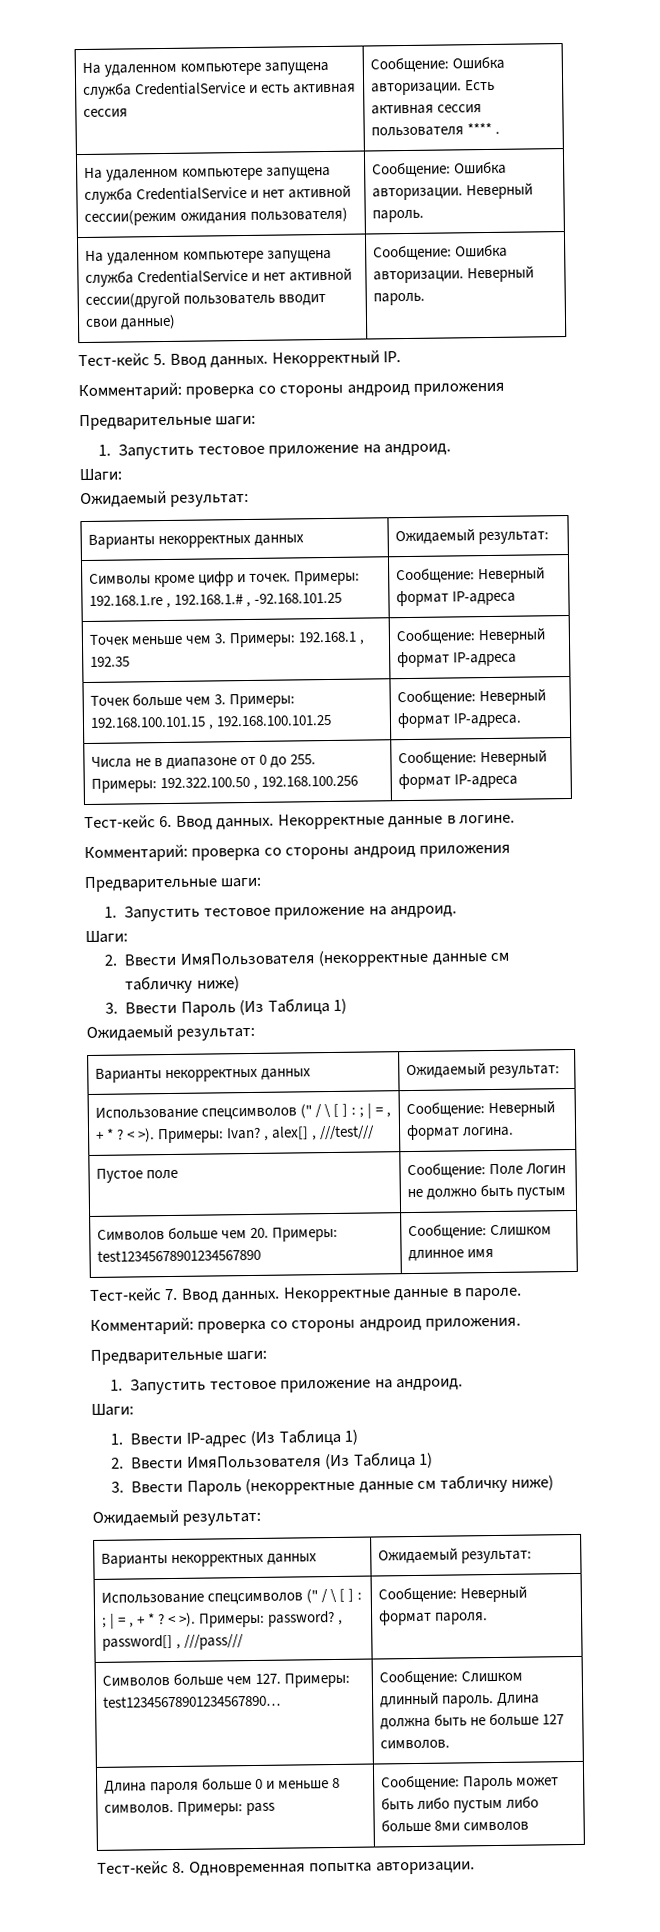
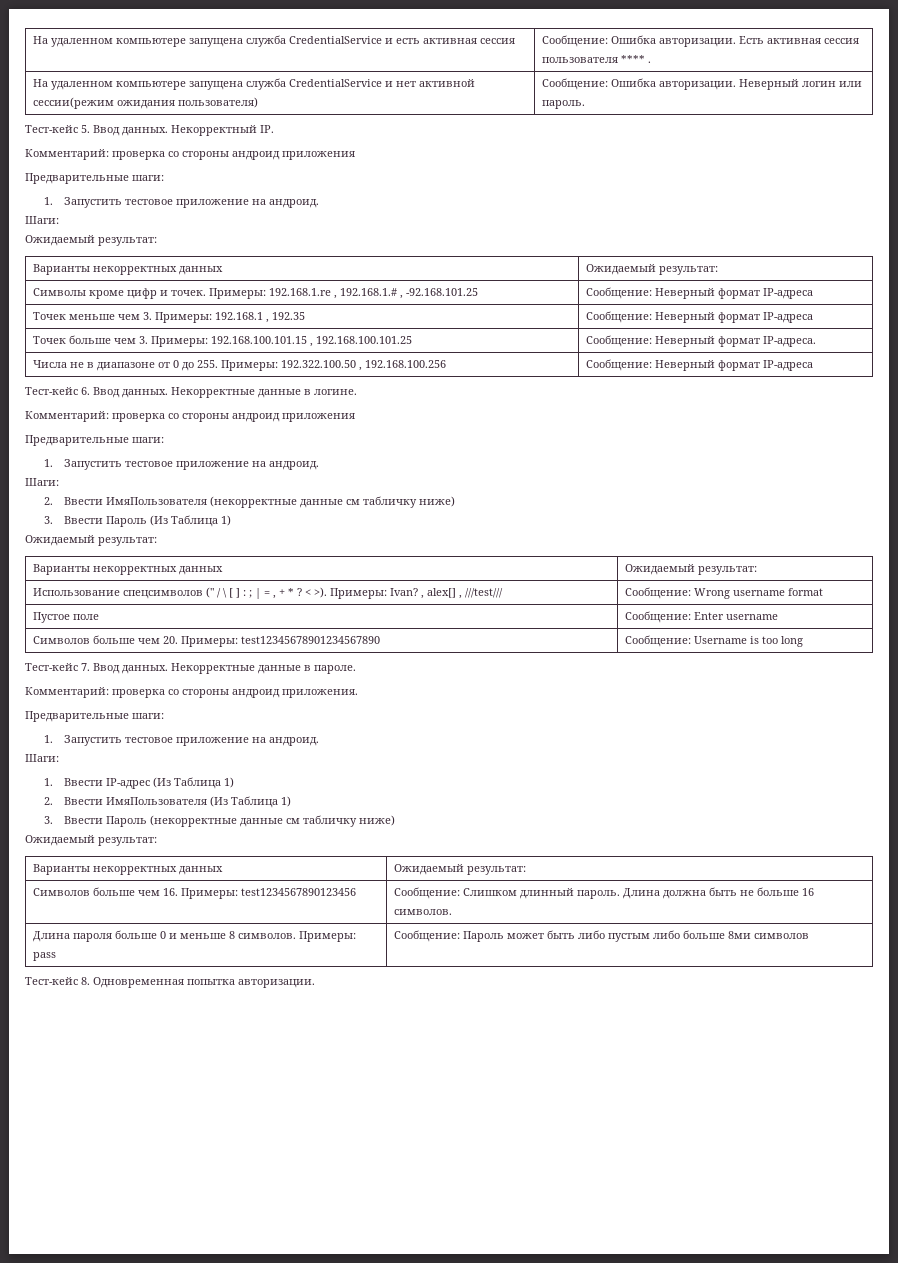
[371,209,424,223] [84,249,332,265] [84,267,353,287] [84,291,326,309] [84,314,176,330] [372,244,508,261] [372,265,534,284] пароль. // На удаленном компьютере запущена служба CredentialService и нет активной сессии(другой пользователь вводит свои данные) | Сообщение: Ошибка авторизации. Неверный -> [801,81,862,87] логин или
[487,1100,555,1118] [405,1124,514,1141] Неверный формат логина. -> [693,588,823,599] Wrong username format
[488,1163,566,1176] [406,1184,566,1200] Поле Логин не должно быть пустым -> [693,612,778,620] Enter username
[489,1224,552,1237] [407,1248,494,1262] Слишком длинное имя -> [693,636,803,647] Username is too long
[100,1588,363,1605] [101,1610,344,1629] [101,1634,244,1651] [377,1585,527,1603] [377,1609,488,1626] [101,1672,351,1688] [102,1694,281,1708] // Использование спецсимволов (" / \ [ ] : ; | = , + * ? < >). Примеры: password? , password[] , ///pass/// | Сообщение: Неверный формат пароля. // Символов больше чем 127. Примеры: test12345678901234567890… -> [32,887,356,899] // Символов больше чем 16. Примеры: test1234567890123456
[542,1714,565,1725] 127 -> [801,888,814,896] 16

